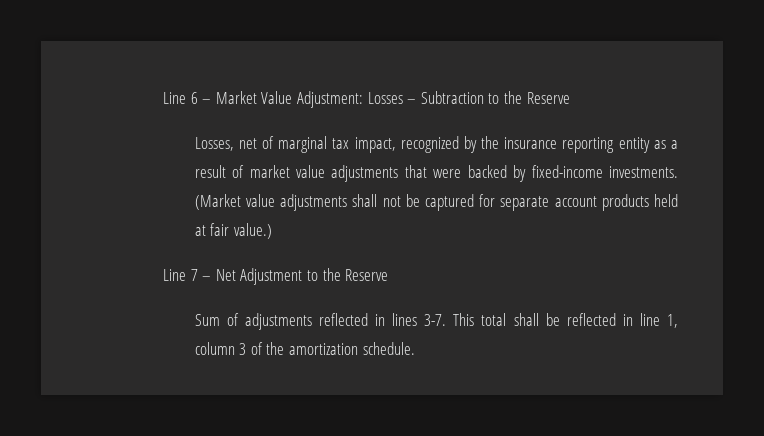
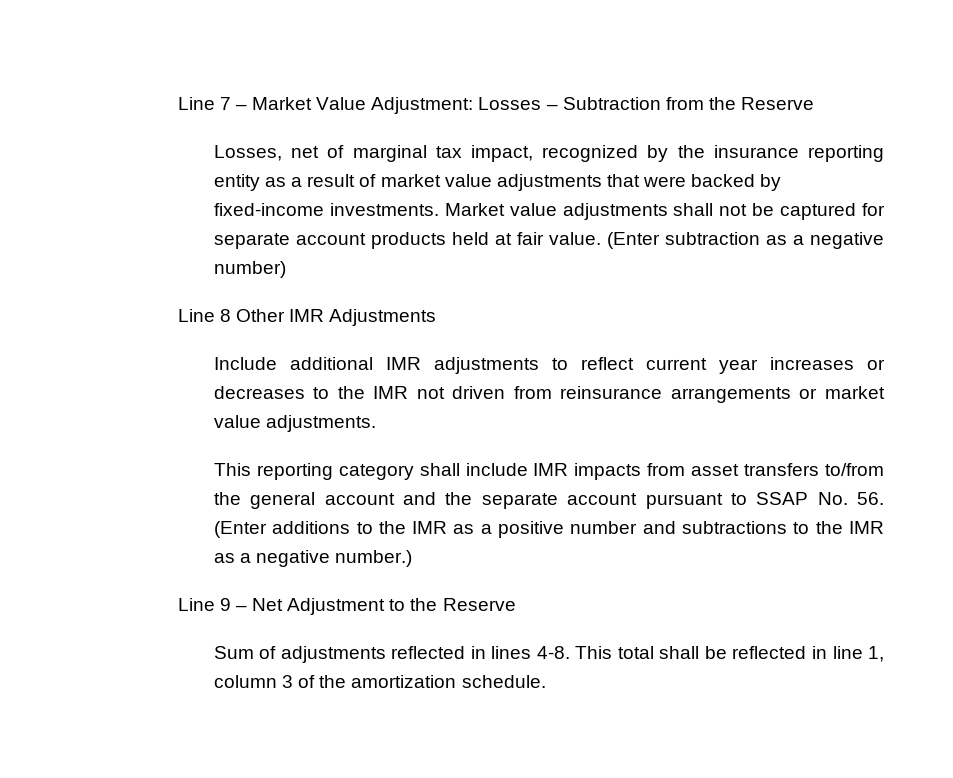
[163,92,198,104] Line 6 -> [177,97,231,110] Line 7
[488,93,500,104] to -> [665,97,704,110] from
[194,194,241,210] (Market -> [444,203,505,216] Market
[233,223,272,239] [163,269,198,281] value.) // Line 7 -> [548,232,885,249] [213,261,286,278] [177,309,437,326] [213,357,885,374] [213,386,885,403] [213,415,377,432] [213,463,885,480] [213,492,885,509] [213,521,884,538] [213,550,413,567] [177,598,231,611] value. (Enter subtraction as a negative number) // Line 8 Other IMR Adjustments // Include additional IMR adjustments to reflect current year increases or decreases to the IMR not driven from reinsurance arrangements or market value adjustments. // This reporting category shall include IMR impacts from asset transfers to/from the general account and the separate account pursuant to SSAP No. 56. (Enter additions to the IMR as a positive number and subtractions to the IMR as a negative number.) // Line 9
[424,314,447,326] 3-7. -> [536,646,570,659] 4-8.

